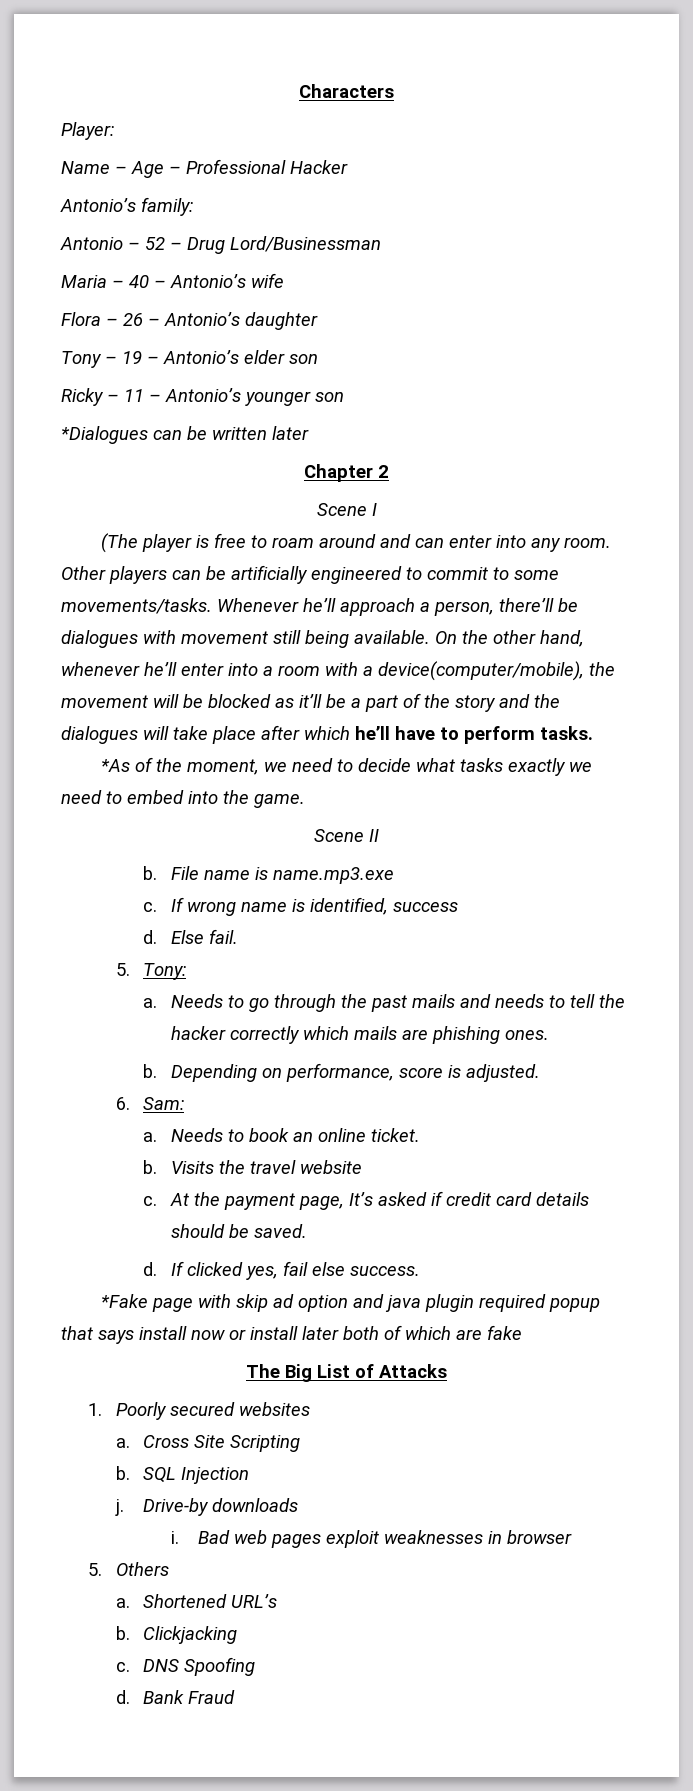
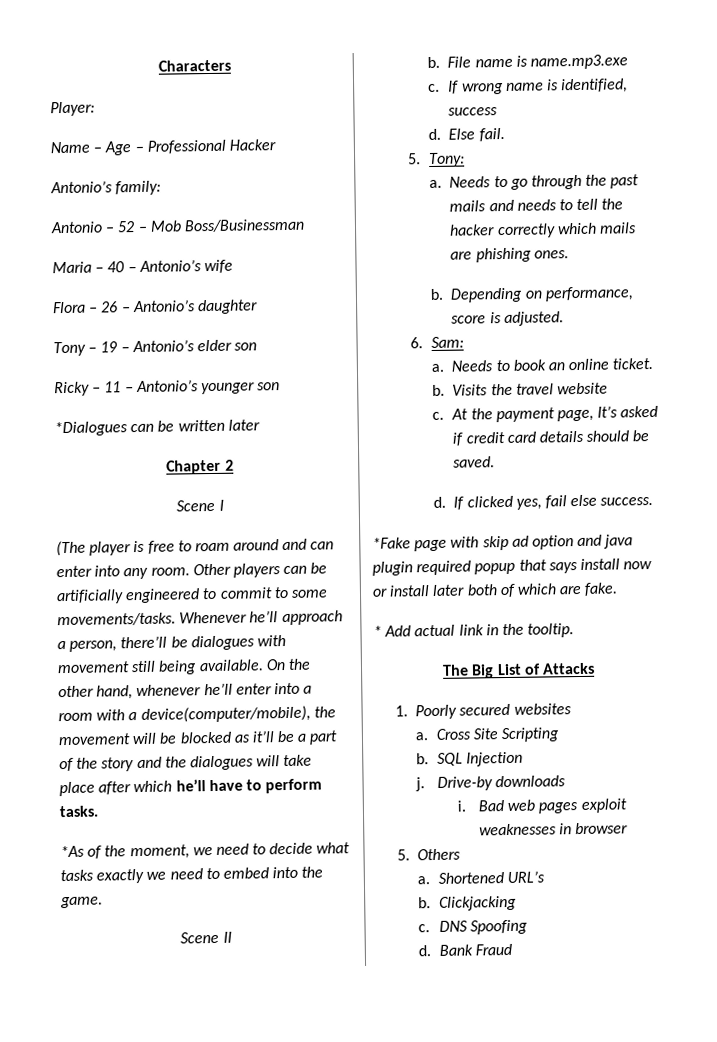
[187,236,381,254] Drug Lord/Businessman -> [149,218,305,233] Mob Boss/Businessman
[487,1325,522,1340] fake -> [584,582,619,596] [373,623,575,638] fake. // * Add actual link in the tooltip.

